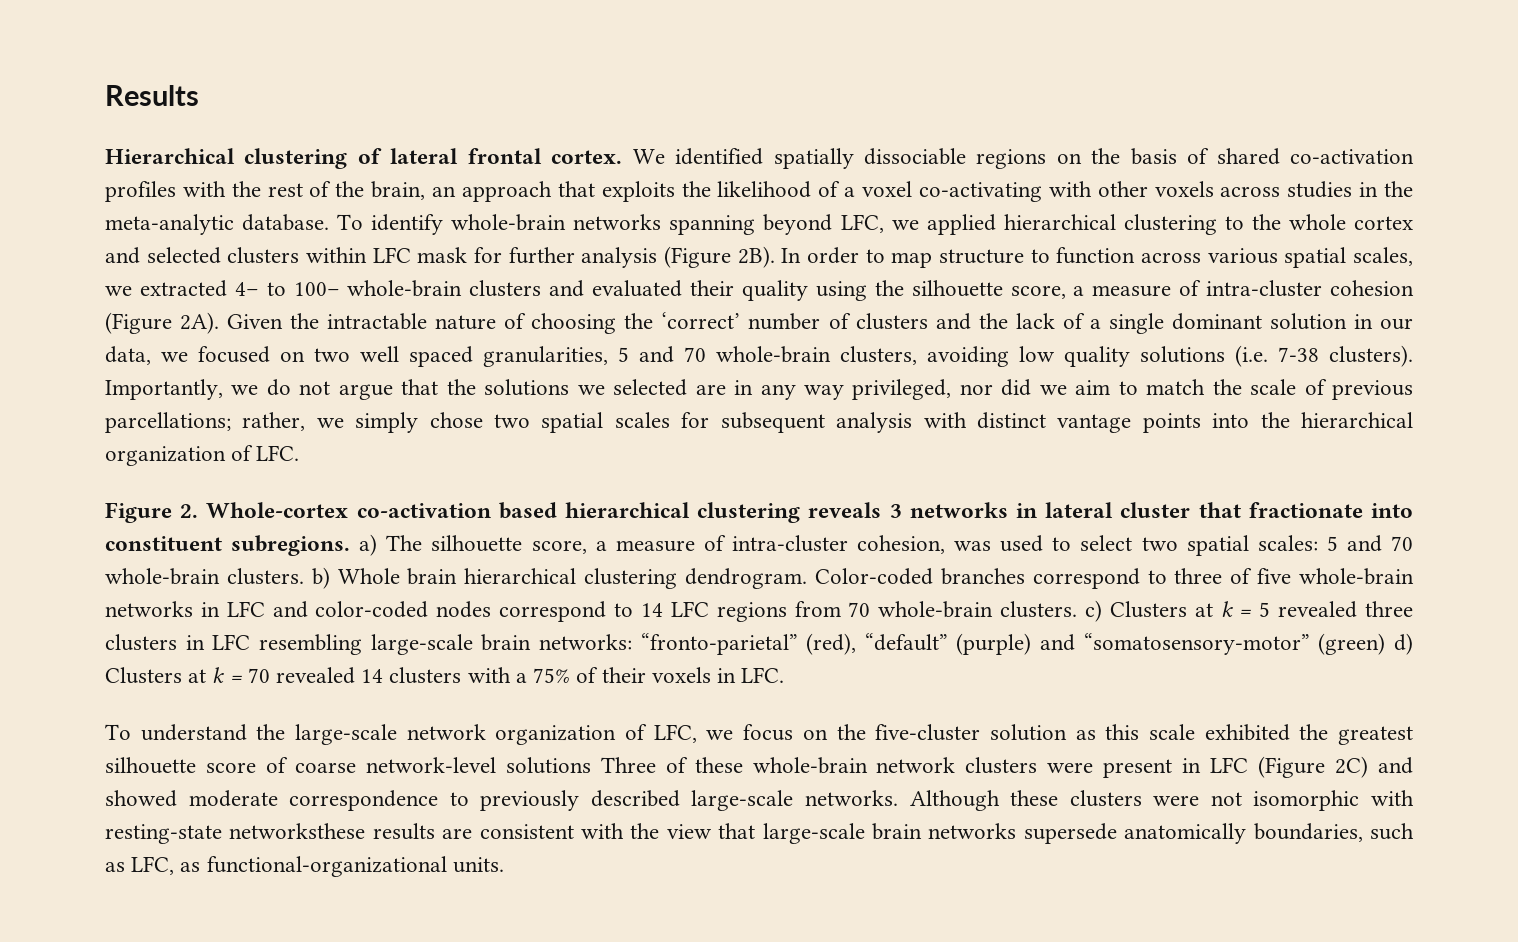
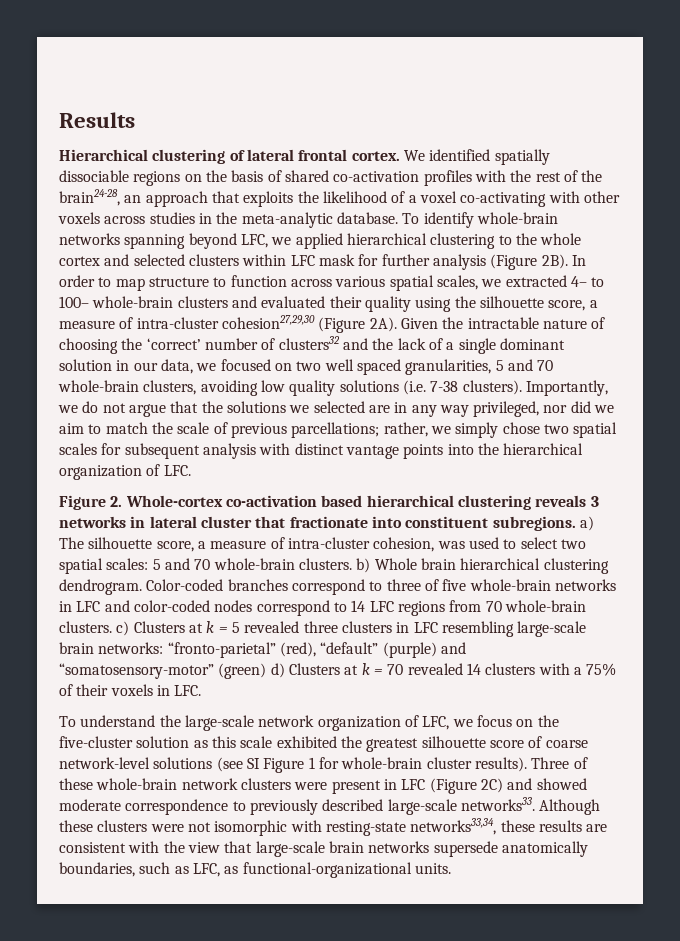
[371,181,426,200] brain, -> [59,189,120,206] brain24-28,
[1330,280,1415,296] cohesion -> [221,315,315,329] cohesion27,29,30
[855,313,928,330] clusters -> [278,336,340,350] clusters32
(591, 765) none -> [216,757,527,773] (see SI Figure 1 for whole-brain cluster results).
[804,790,898,806] networks. -> [460,797,535,811] networks33.
[229,823,366,839] networksthese -> [410,818,535,835] networks33,34, these

